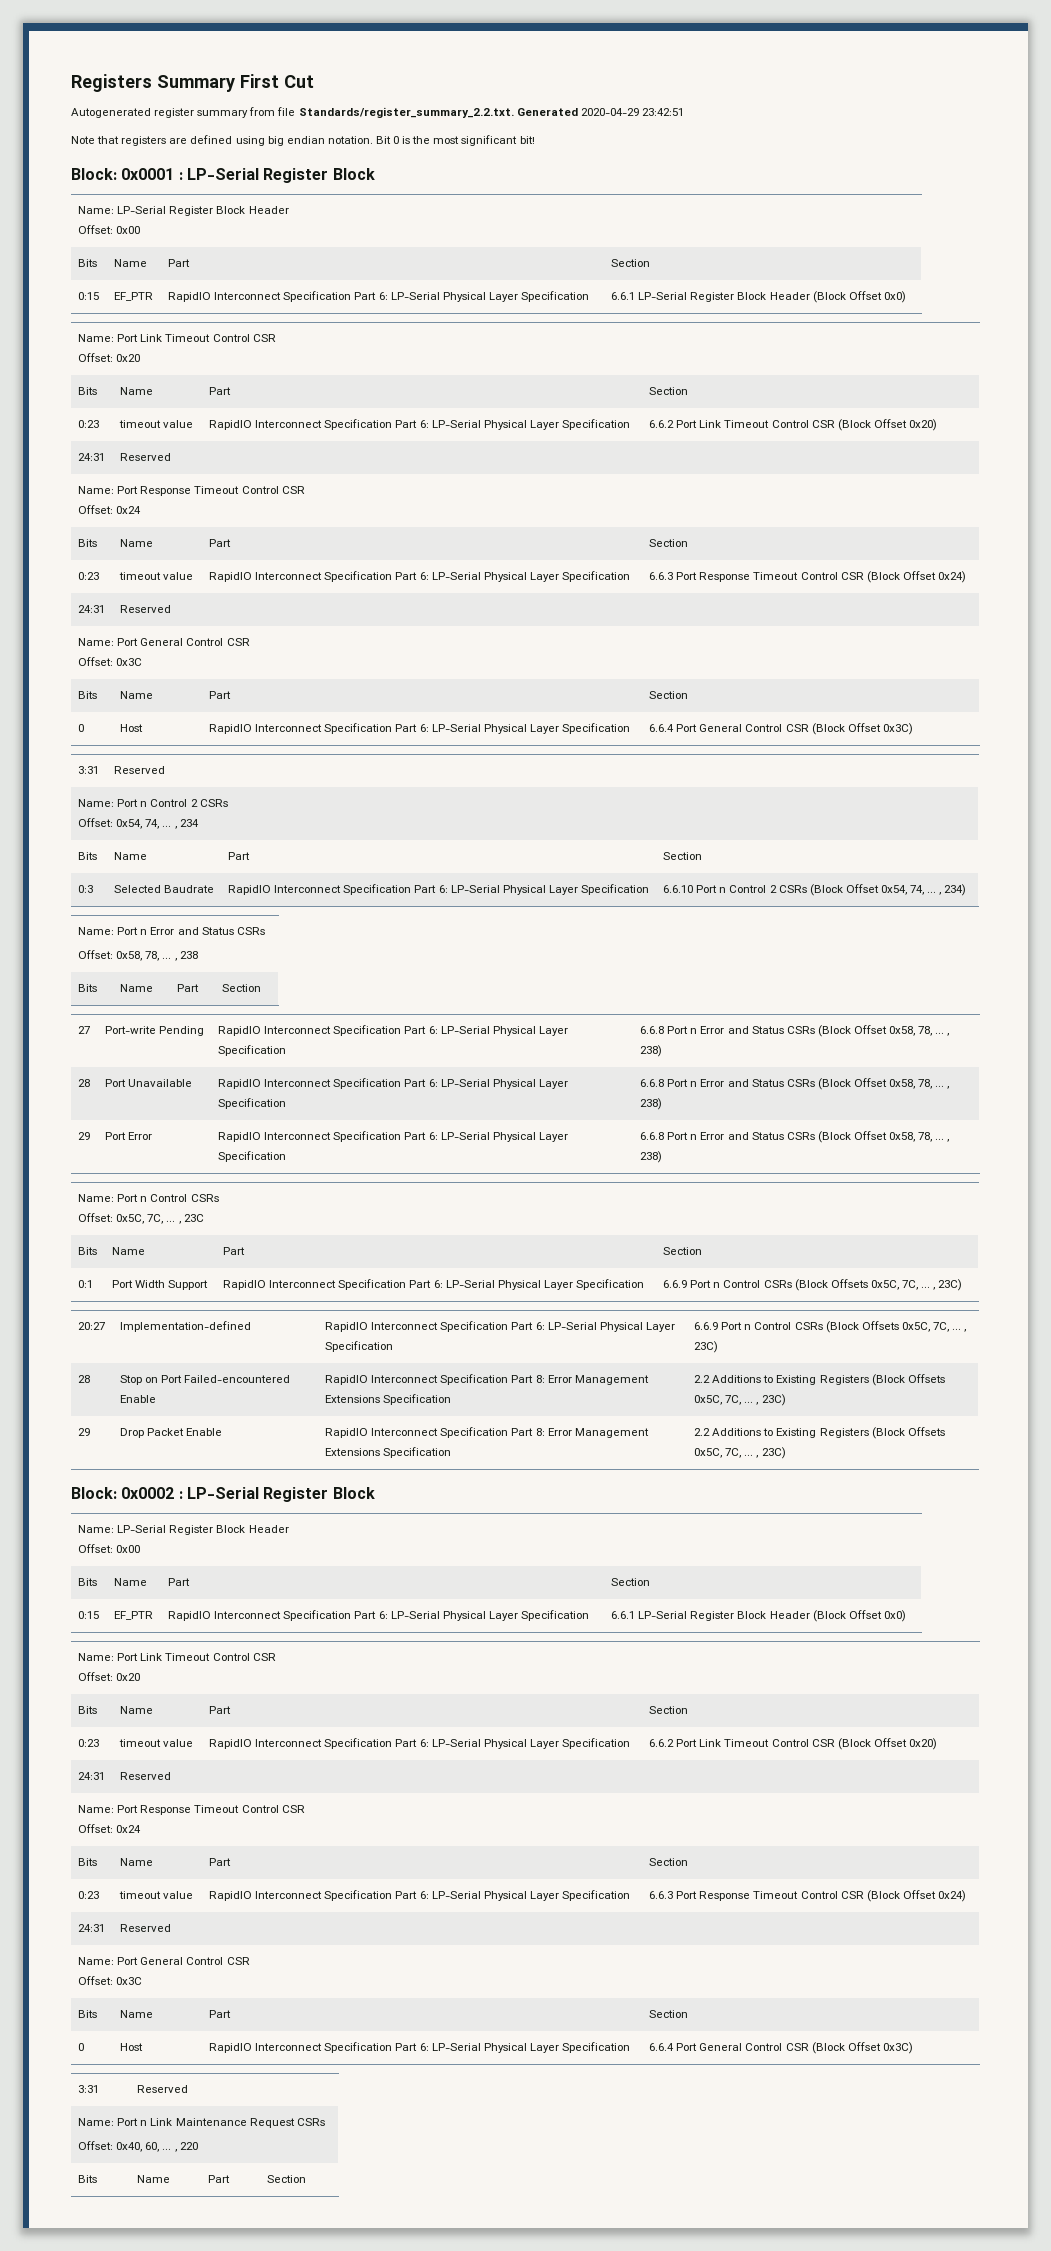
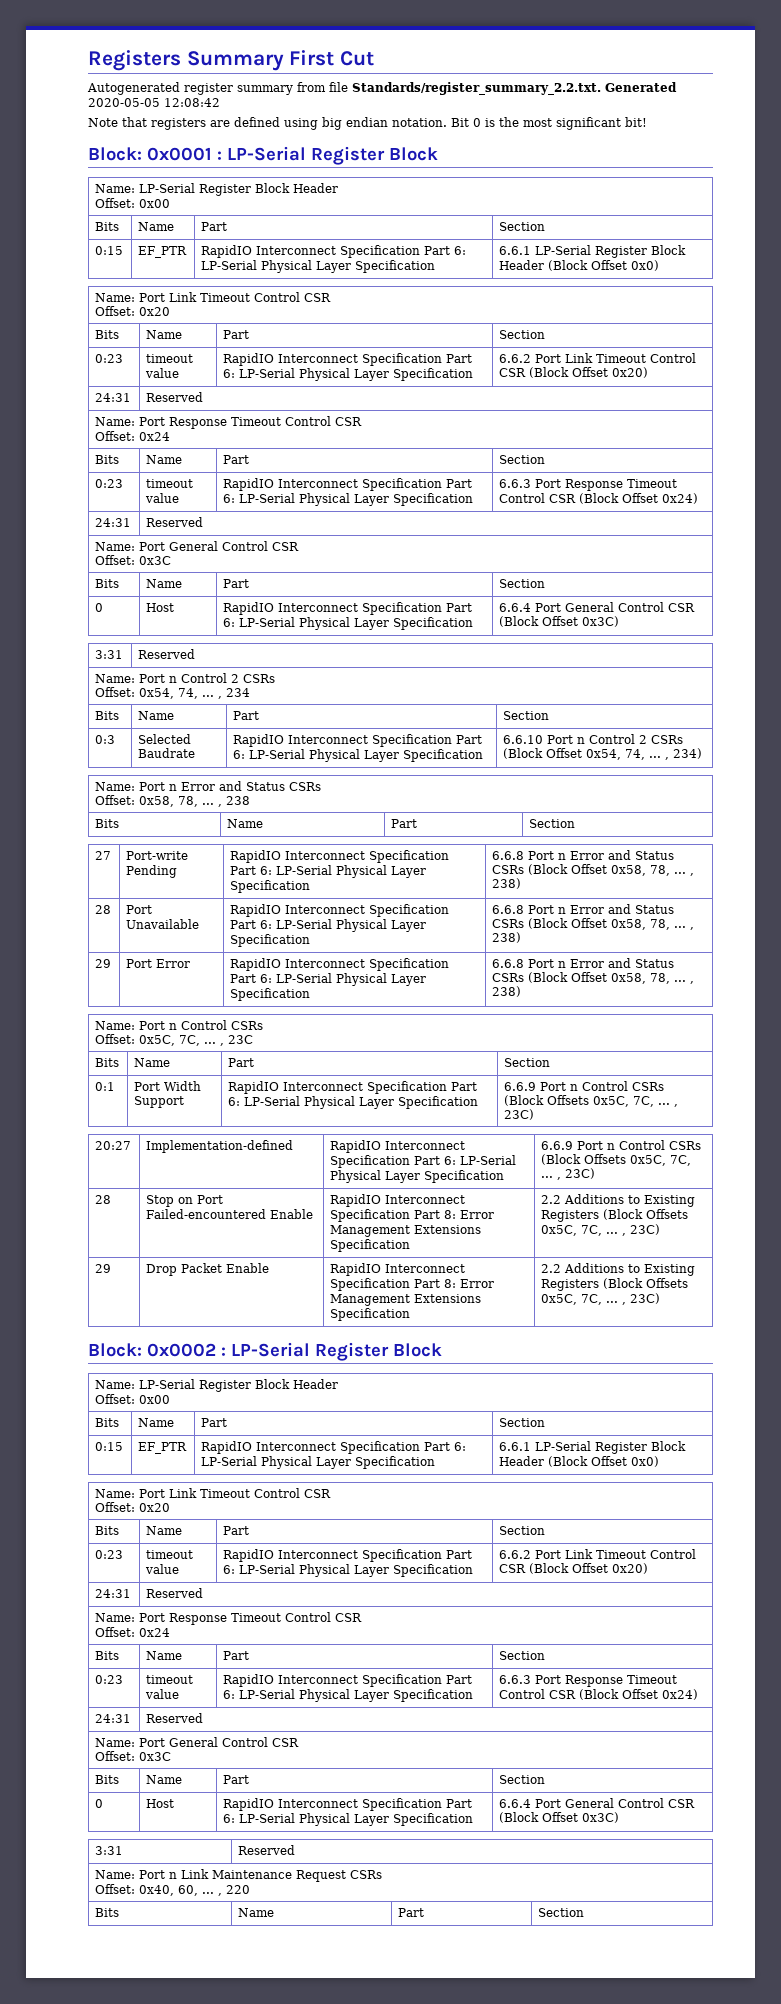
[580,108,684,116] 2020-04-29 23:42:51 -> [88,98,220,107] 2020-05-05 12:08:42

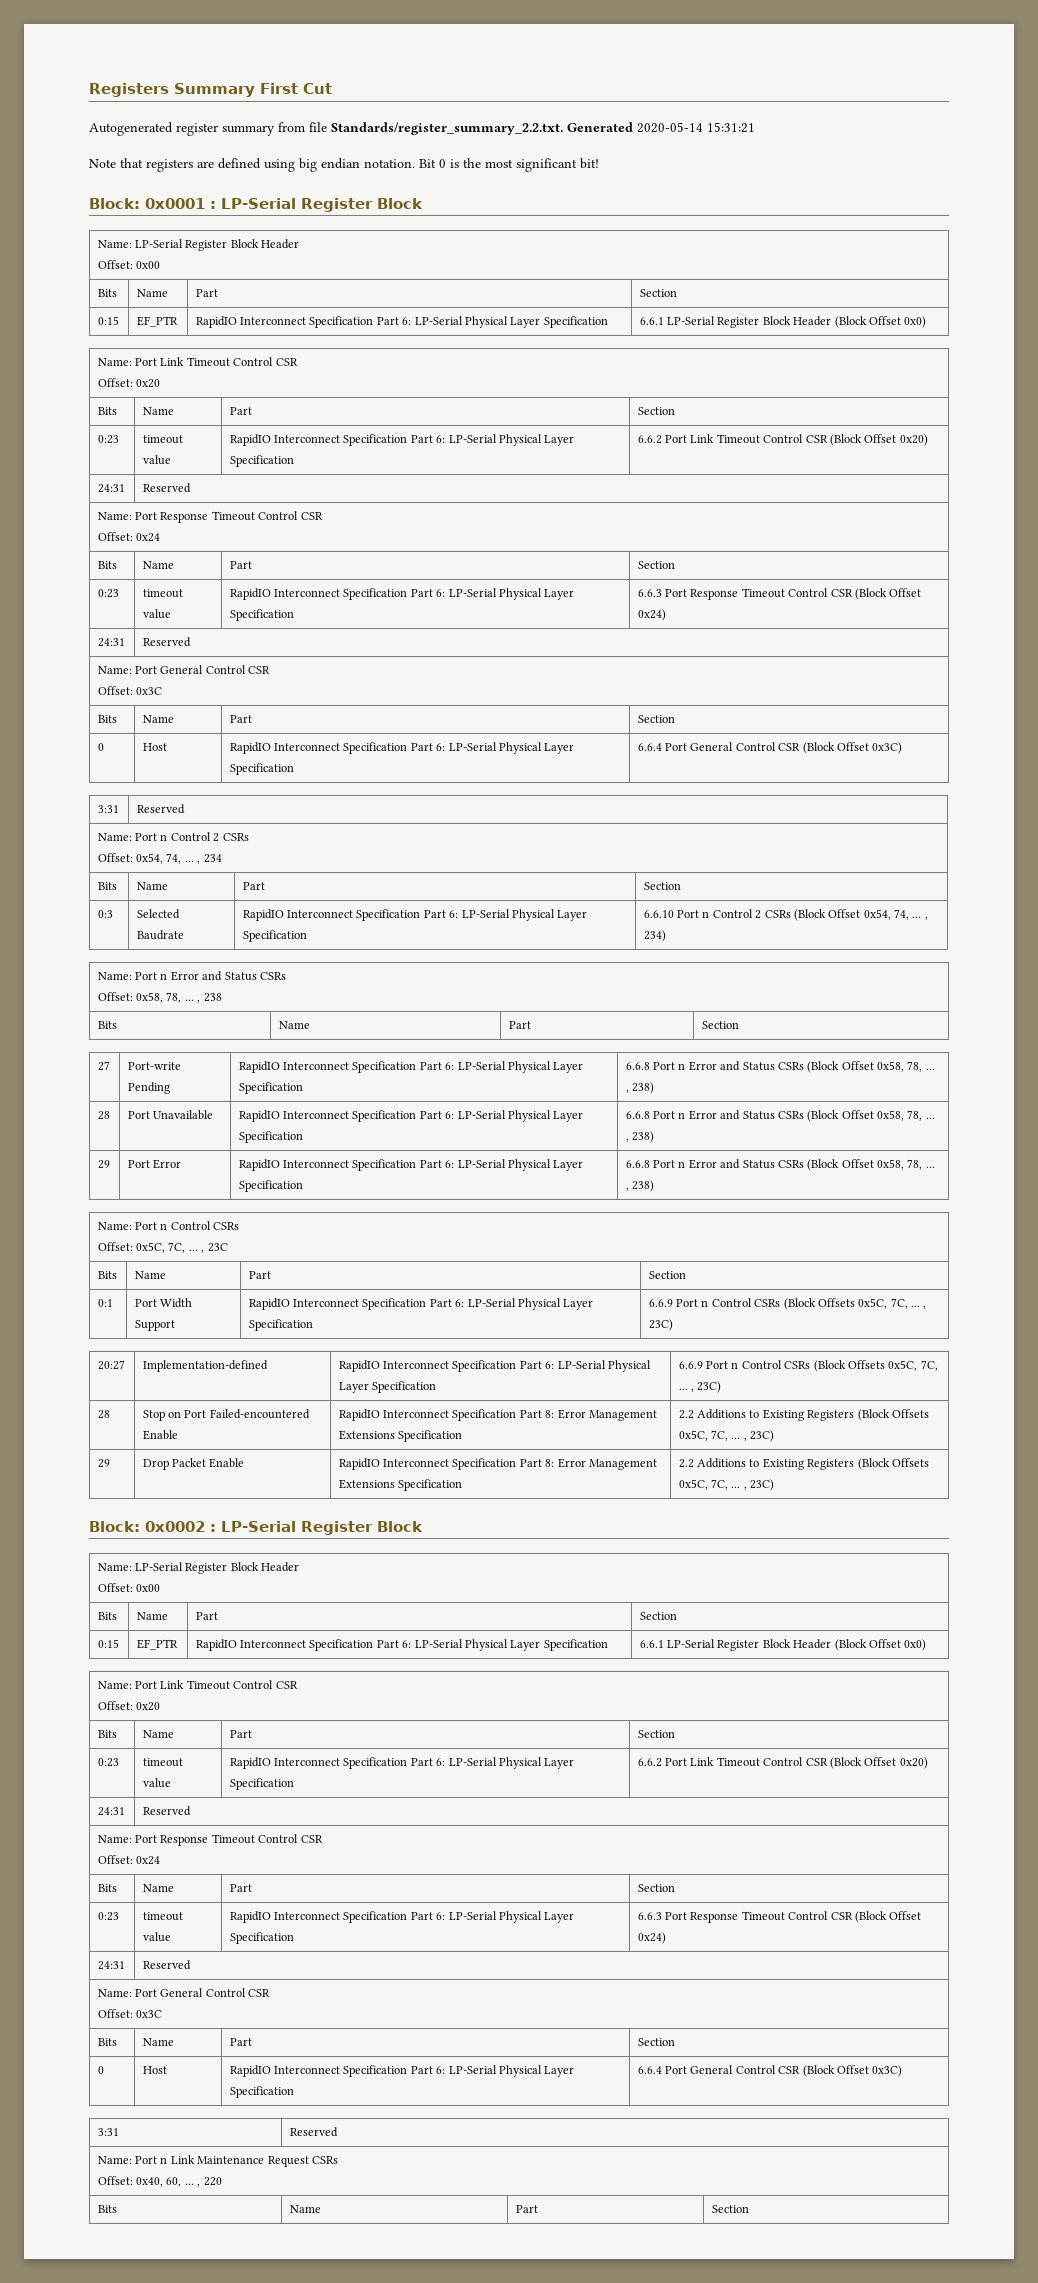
[88,98,220,107] 2020-05-05 12:08:42 -> [637,122,755,133] 2020-05-14 15:31:21

